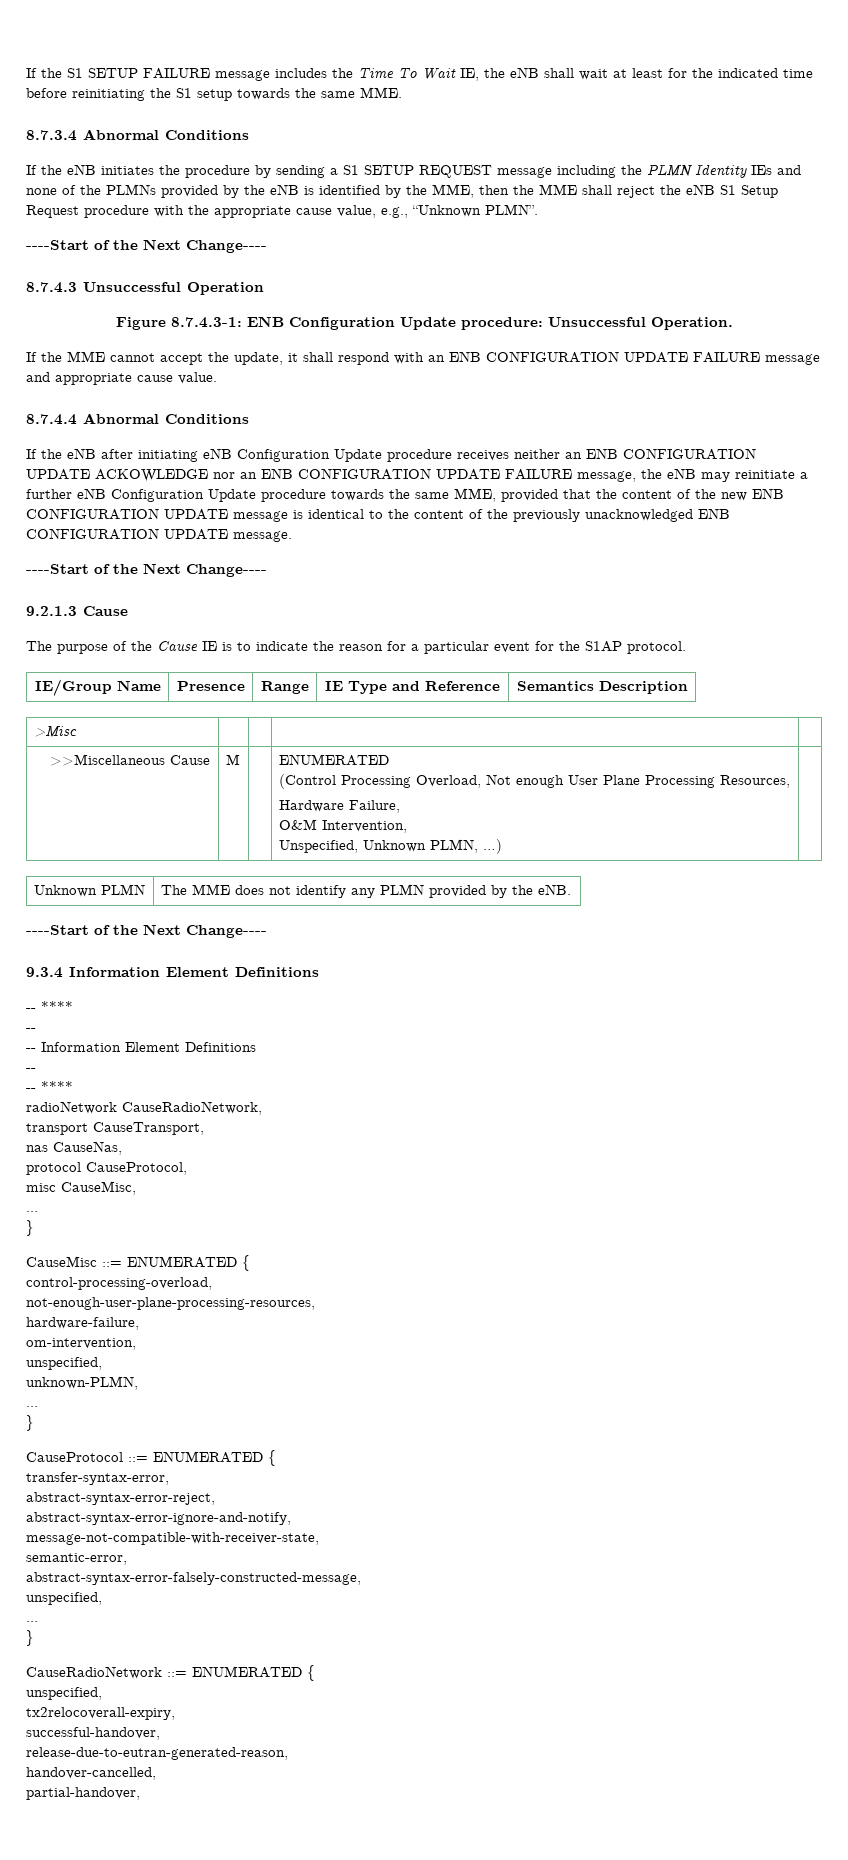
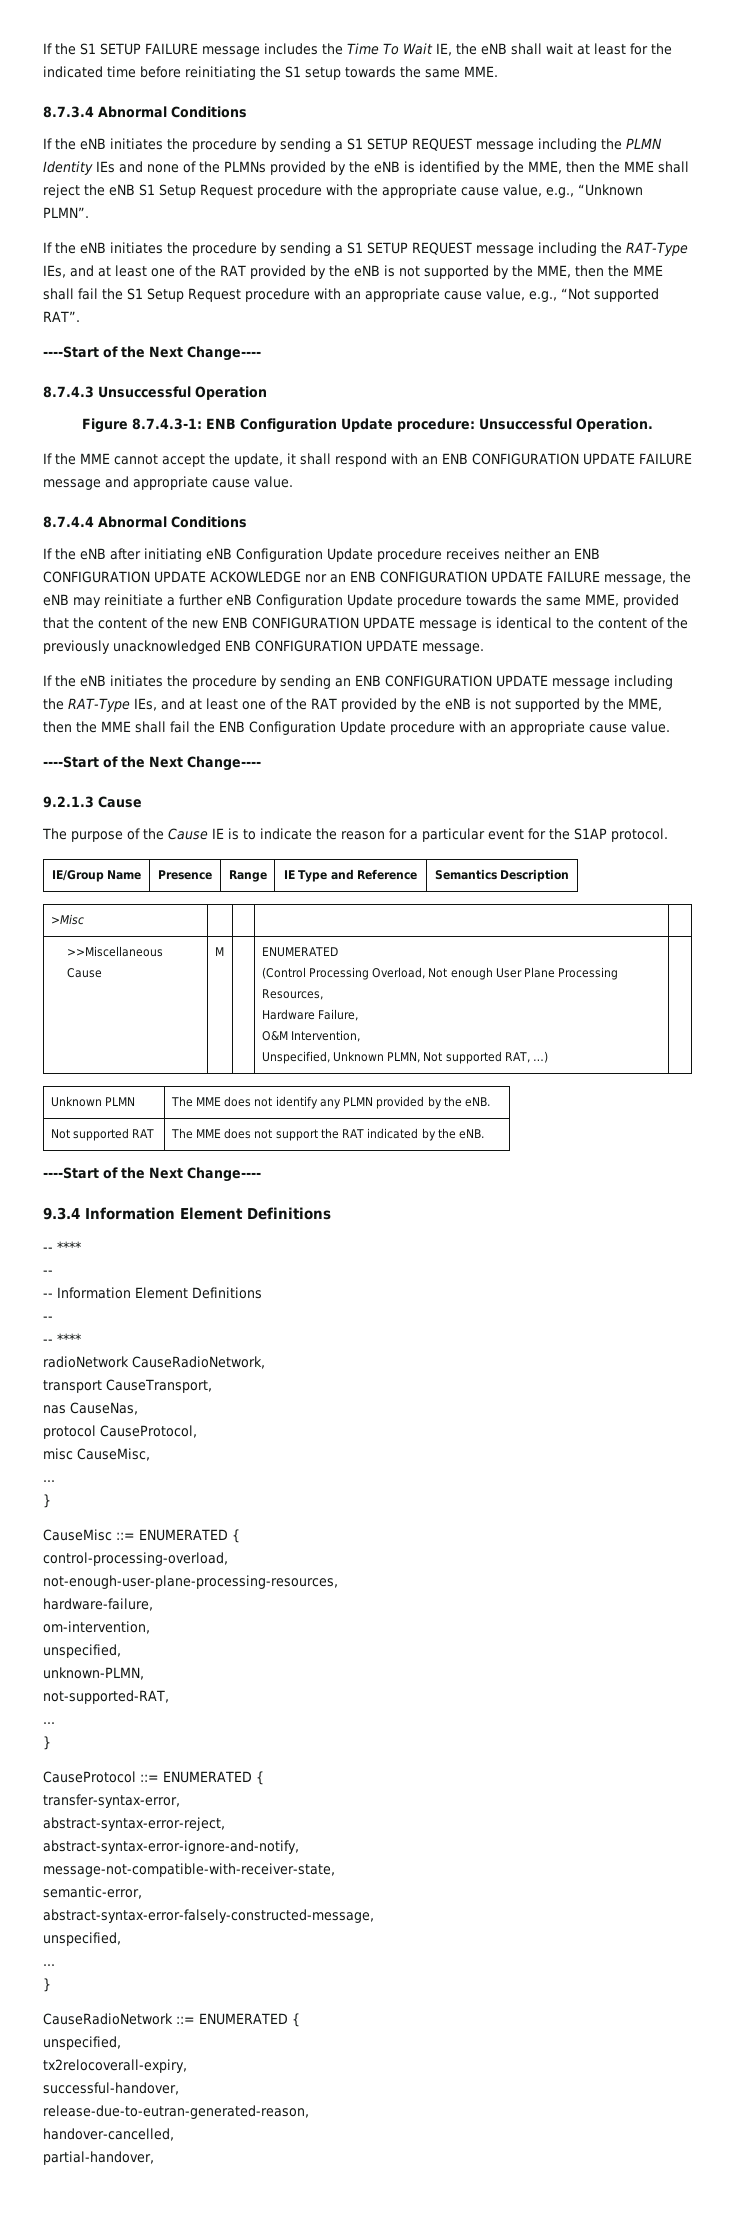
(538, 209) none -> [43,242,688,256] [43,265,663,279] [43,288,659,302] [43,311,80,322] // If the eNB initiates the procedure by sending a S1 SETUP REQUEST message including the RAT-Type IEs, and at least one of the RAT provided by the eNB is not supported by the MME, then the MME shall fail the S1 Setup Request procedure with an appropriate cause value, e.g., “Not supported RAT”.
(292, 536) none -> [43,675,673,689] [43,698,662,712] [43,721,670,735] // If the eNB initiates the procedure by sending an ENB CONFIGURATION UPDATE message including the RAT-Type IEs, and at least one of the RAT provided by the eNB is not supported by the MME, then the MME shall fail the ENB Configuration Update procedure with an appropriate cause value.
(478, 846) none -> [423,1051,530,1064] Not supported RAT,
(571, 889) none -> [50,1128,155,1141] [170,1128,485,1141] // Not supported RAT | The MME does not support the RAT indicated by the eNB.
(138, 1383) none -> [43,1690,169,1704] // not-supported-RAT,

